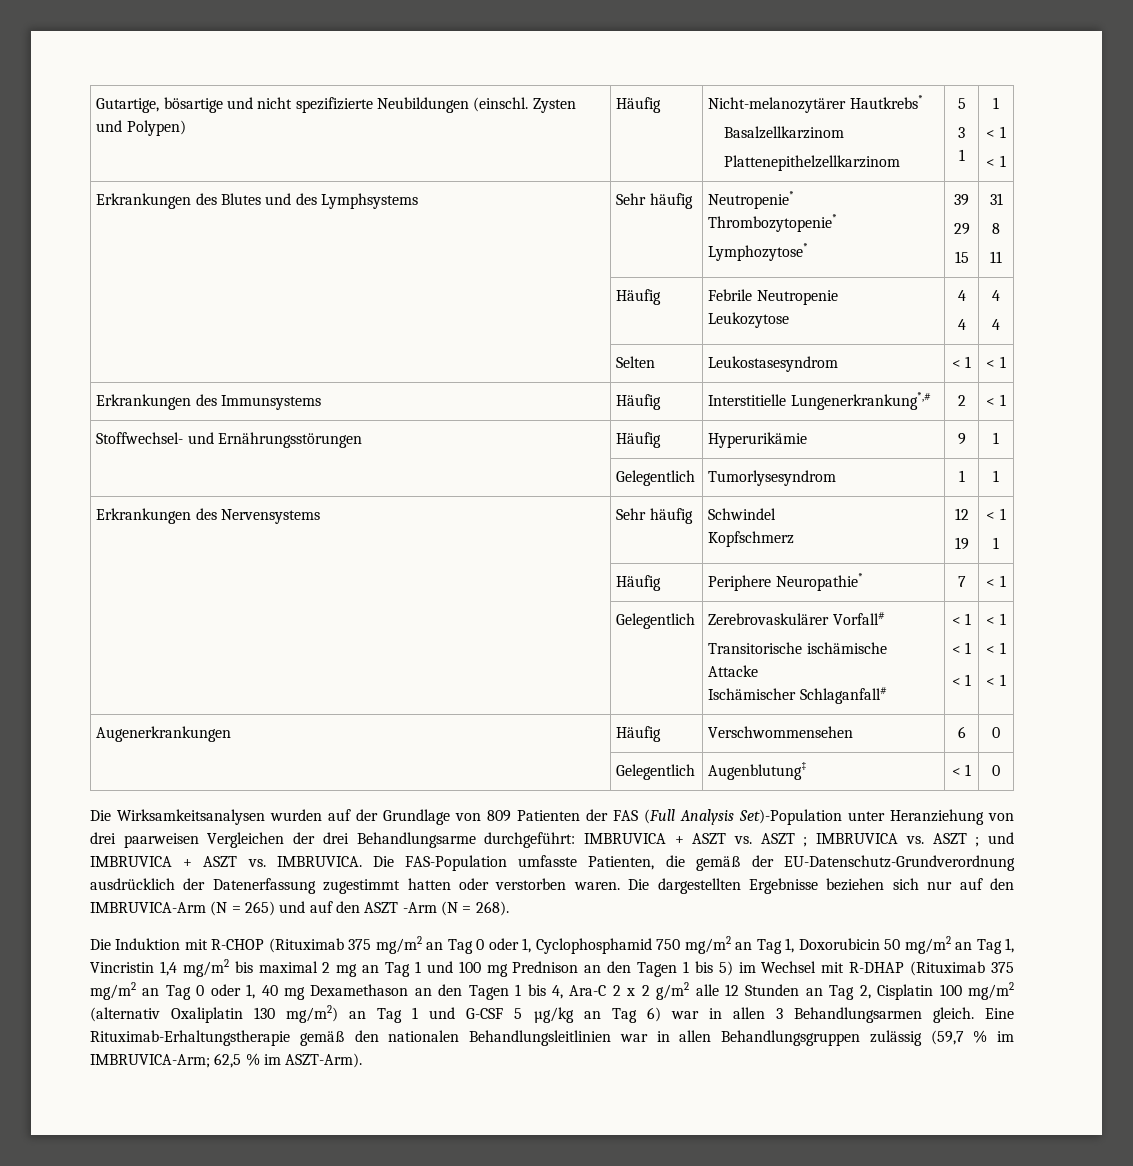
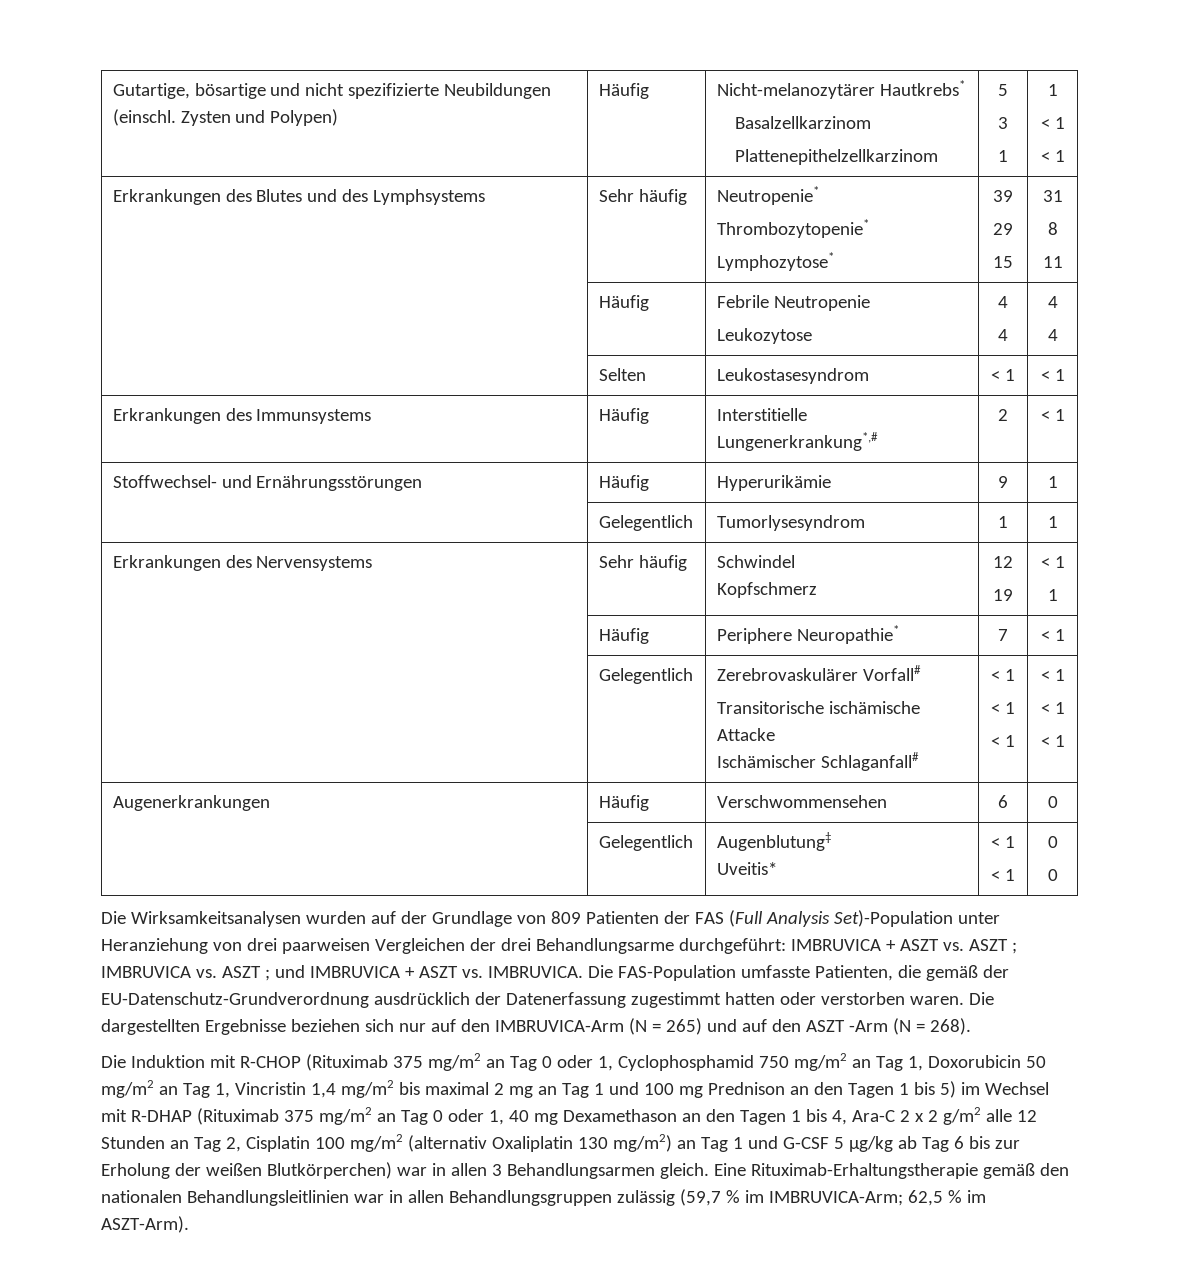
[951,764,972,776] [992,765,1000,776] | < 1 | 0 -> [716,862,777,875] [991,836,1015,848] [991,869,1015,881] [1047,836,1058,848] [1047,869,1058,881] // Uveitis* | < 1 // < 1 | 0 // 0
[583,1007,661,1023] an Tag 6) -> [897,1136,1020,1152] [101,1162,392,1179] ab Tag 6 bis zur Erholung der weißen Blutkörperchen)

